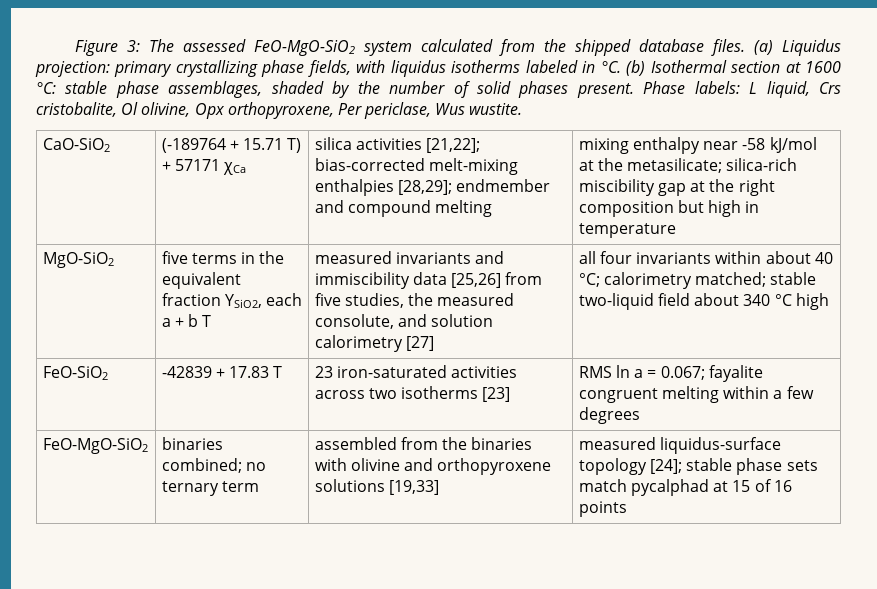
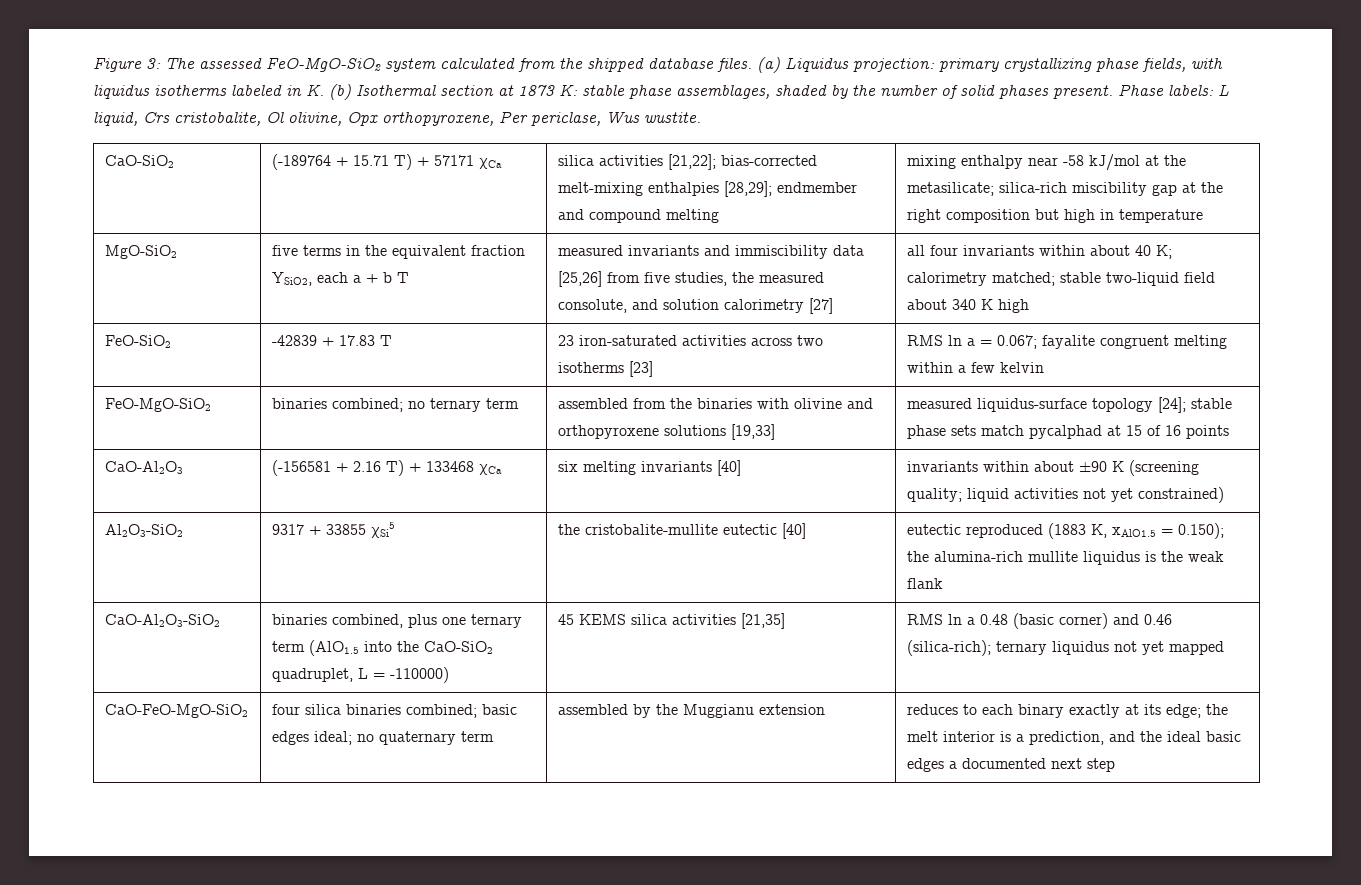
[600,61,621,73] °C. -> [306,84,324,96] K.
[805,61,841,73] [36,82,56,94] 1600 °C: -> [518,84,578,96] 1873 K:
[578,273,600,287] °C; -> [1155,245,1172,259] K;
[774,294,792,306] °C -> [980,299,993,310] K
[578,407,640,424] degrees -> [999,362,1044,373] kelvin
(627, 509) none -> [104,461,183,474] [271,460,502,476] [557,460,741,476] [906,460,1199,476] [906,487,1224,503] [104,524,183,537] [271,522,395,538] [557,523,806,539] [906,523,1224,539] [906,551,1224,565] [906,578,943,589] [104,614,220,627] [271,614,522,628] [271,640,493,656] [271,667,449,683] [557,613,785,629] [906,613,1172,629] [906,640,1224,656] [104,704,248,718] [271,704,517,718] [271,731,494,745] [557,704,825,718] [906,704,1228,718] [906,731,1241,745] [906,758,1115,772] // CaO-Al2O3 | (-156581 + 2.16 T) + 133468 χCa | six melting invariants [40] | invariants within about ±90 K (screening quality; liquid activities not yet constrained) // Al2O3-SiO2 | 9317 + 33855 χSi5 | the cristobalite-mullite eutectic [40] | eutectic reproduced (1883 K, xAlO1.5 = 0.150); the alumina-rich mullite liquidus is the weak flank // CaO-Al2O3-SiO2 | binaries combined, plus one ternary term (AlO1.5 into the CaO-SiO2 quadruplet, L = -110000) | 45 KEMS silica activities [21,35] | RMS ln a 0.48 (basic corner) and 0.46 (silica-rich); ternary liquidus not yet mapped // CaO-FeO-MgO-SiO2 | four silica binaries combined; basic edges ideal; no quaternary term | assembled by the Muggianu extension | reduces to each binary exactly at its edge; the melt interior is a prediction, and the ideal basic edges a documented next step

